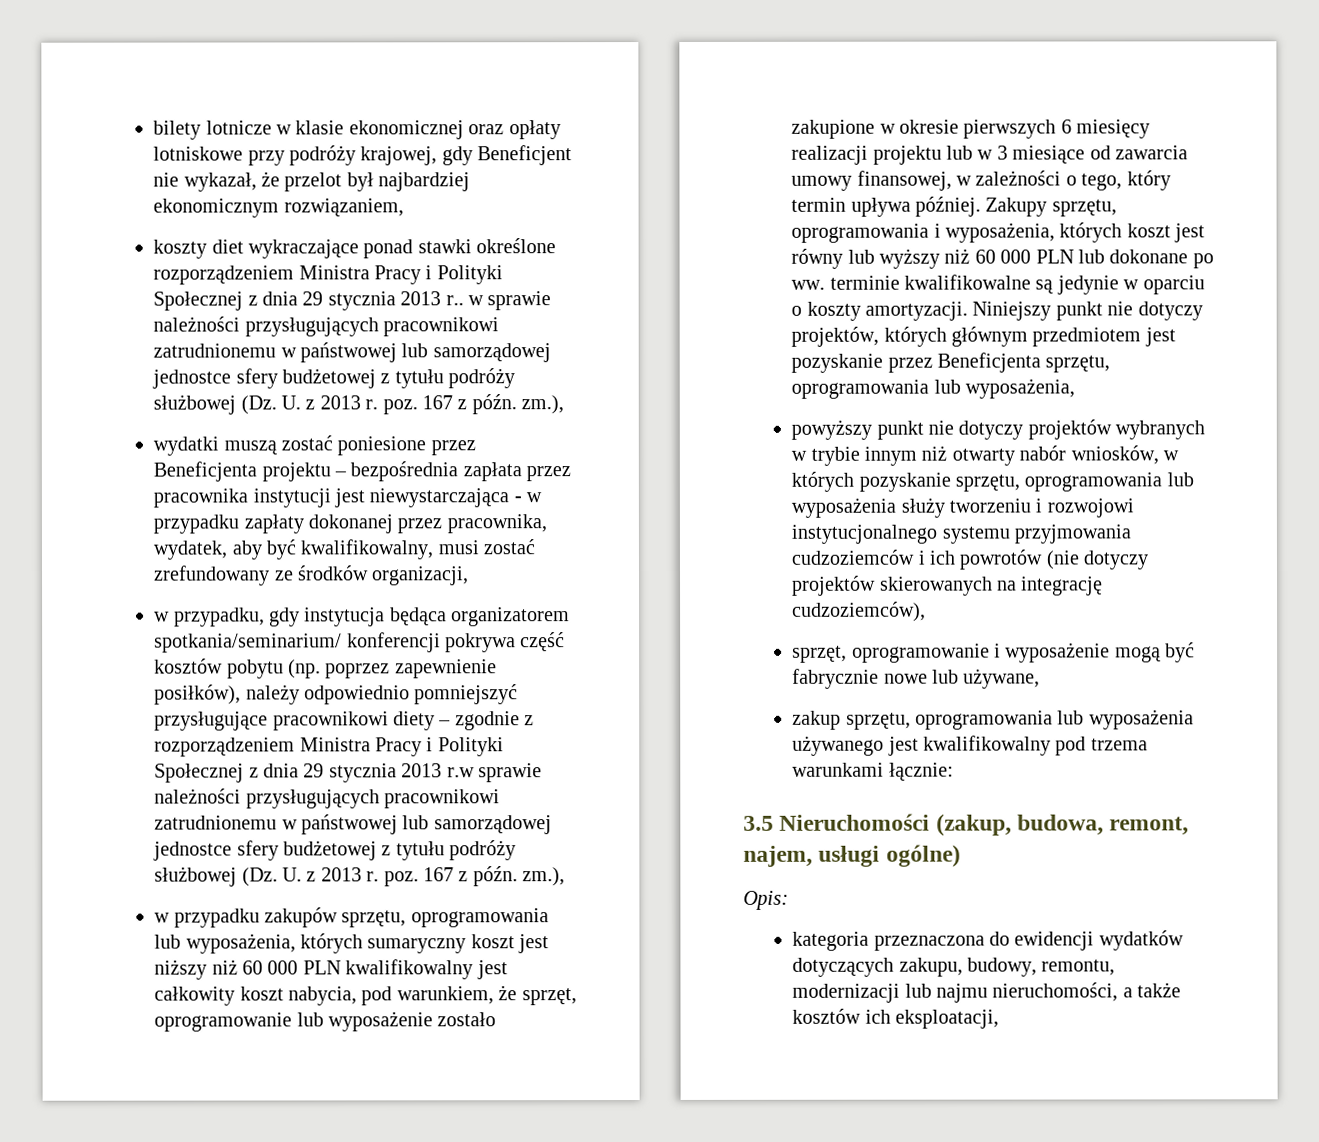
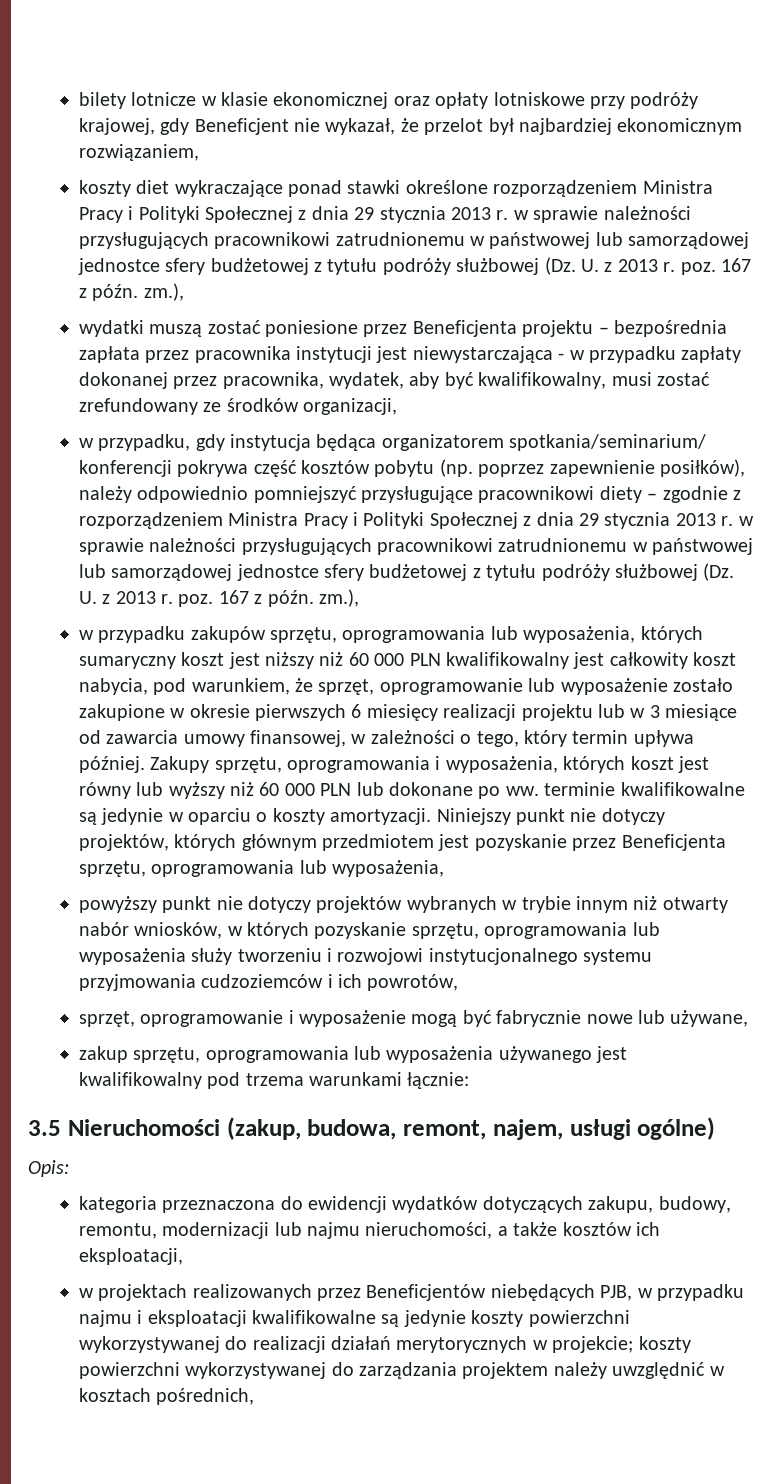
[445,295,464,306] r.. -> [496,210,509,220] r.
[446,767,475,778] r.w -> [721,516,754,526] r. w
[959,549,1149,570] [792,575,1104,596] [792,601,927,622] powrotów (nie dotyczy projektów skierowanych na integrację cudzoziemców), -> [367,974,459,991] powrotów,
(999, 1019) none -> [78,1284,745,1301] [78,1310,630,1327] [78,1336,691,1353] [78,1362,725,1379] [78,1388,255,1405] // w projektach realizowanych przez Beneficjentów niebędących PJB, w przypadku najmu i eksploatacji kwalifikowalne są jedynie koszty powierzchni wykorzystywanej do realizacji działań merytorycznych w projekcie; koszty powierzchni wykorzystywanej do zarządzania projektem należy uwzględnić w kosztach pośrednich,

